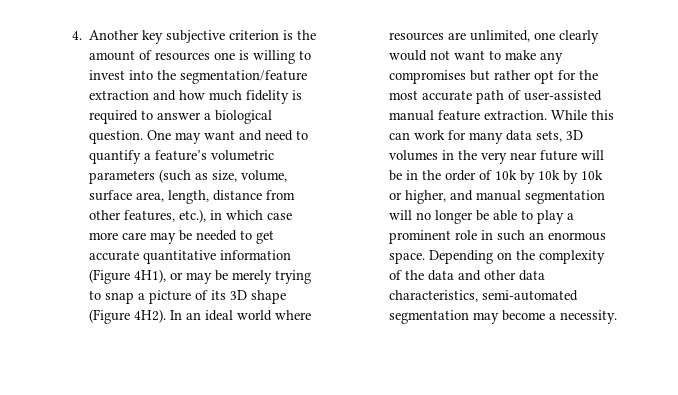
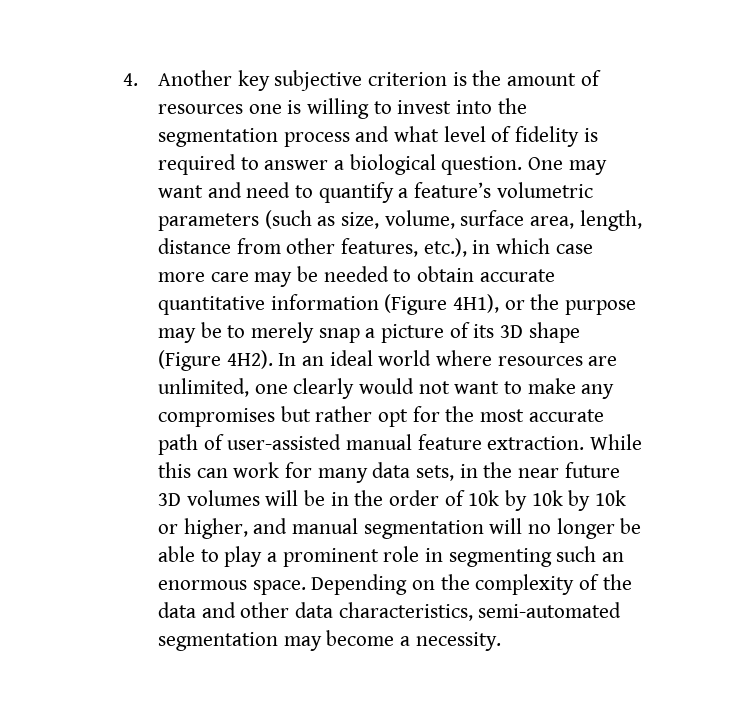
[180,70,308,84] [89,90,243,101] segmentation/feature extraction and how much -> [157,126,512,147] segmentation process and what level of
[256,230,275,244] get -> [416,266,474,282] obtain
[186,270,312,284] [89,290,102,300] may be merely trying to -> [530,294,636,315] [157,322,314,343] the purpose may be to merely
[566,130,584,140] [389,150,578,164] 3D volumes in the very near future -> [459,462,620,478] [157,490,260,506] in the near future 3D volumes
(494, 235) none -> [448,548,552,567] segmenting

